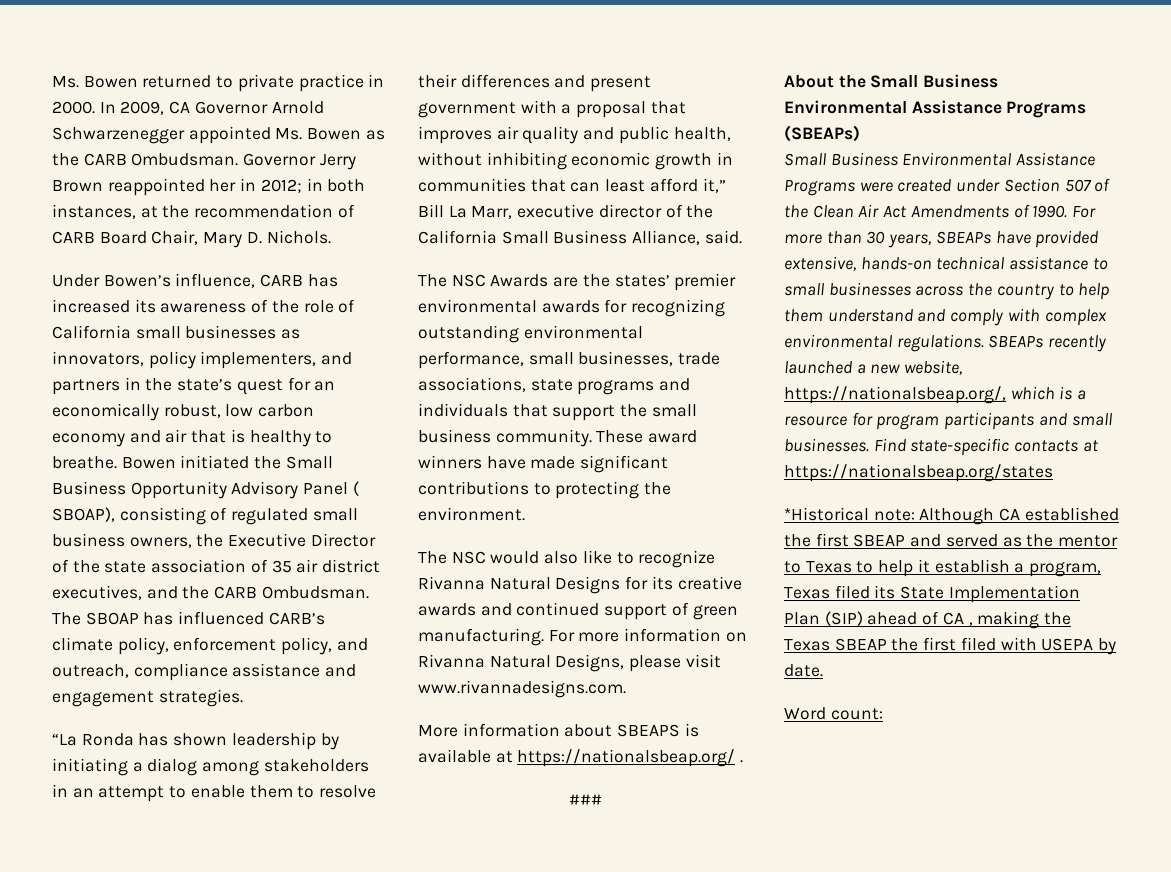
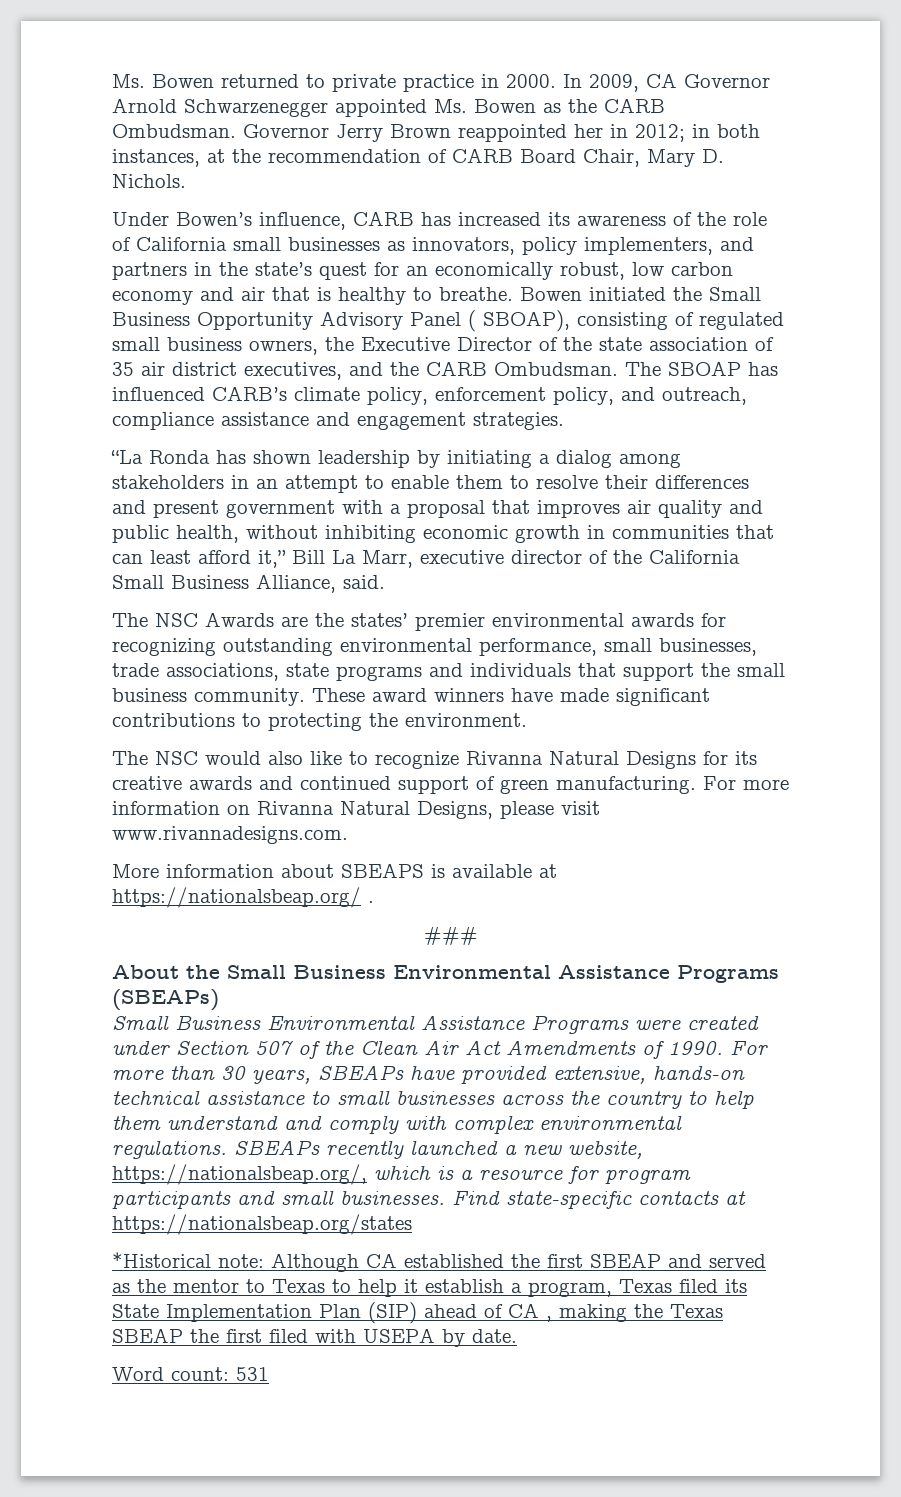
(883, 714) none -> [236,1367,269,1381] 531

